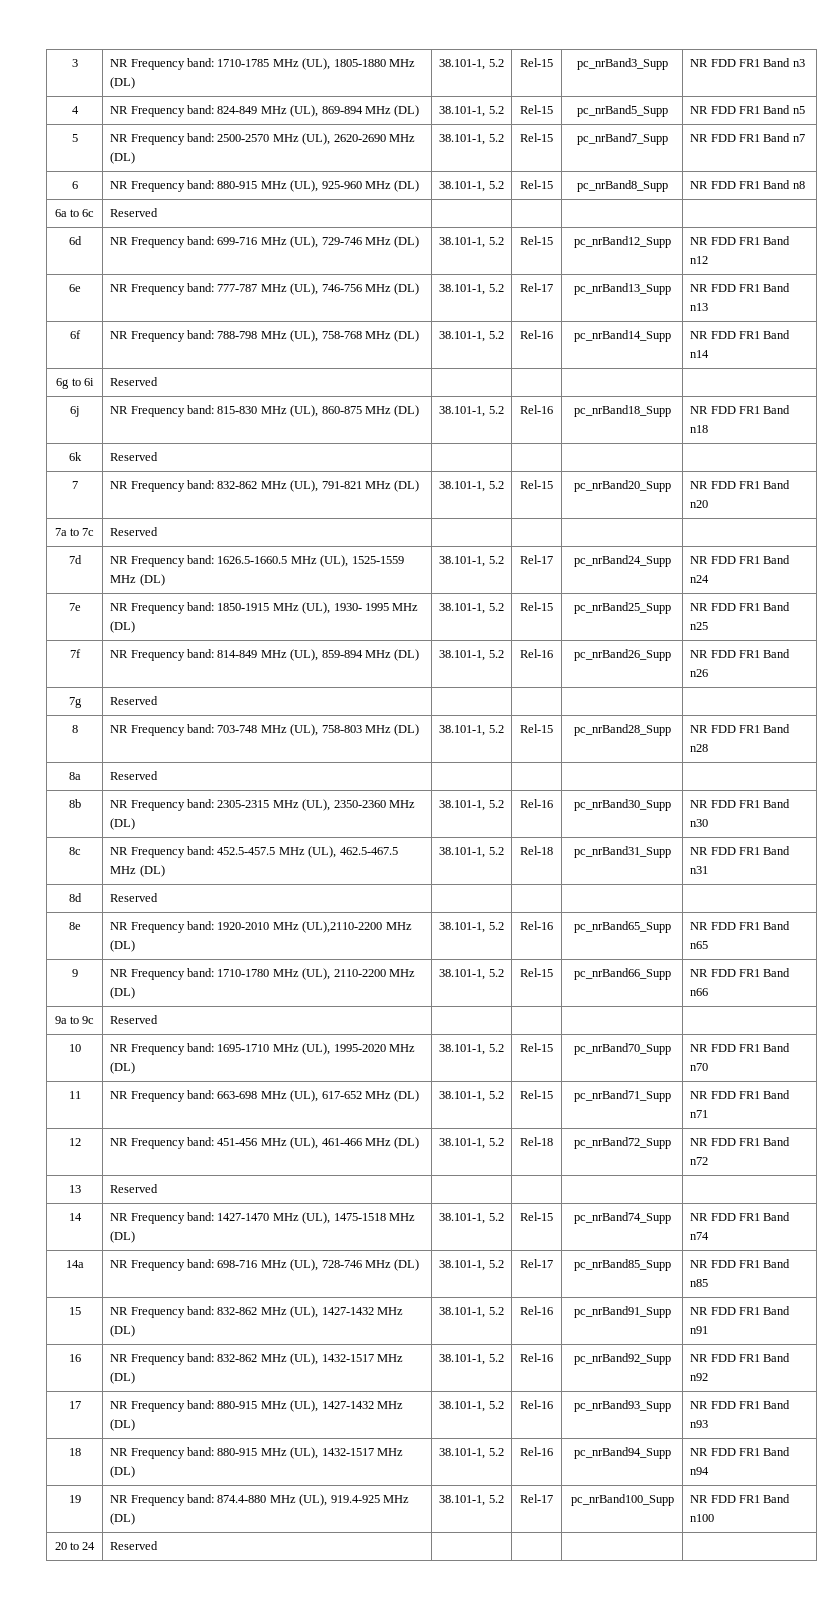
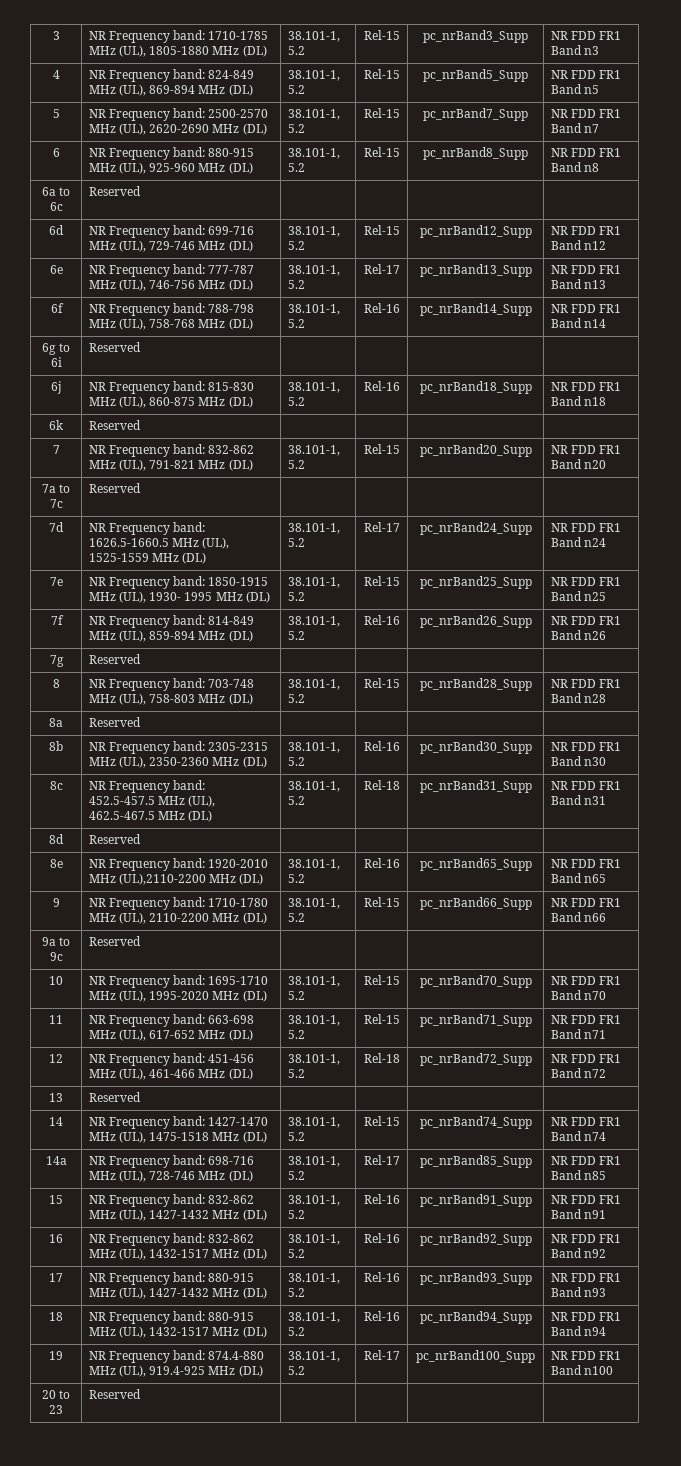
[82,1542,96,1550] 24 -> [49,1405,63,1414] 23

